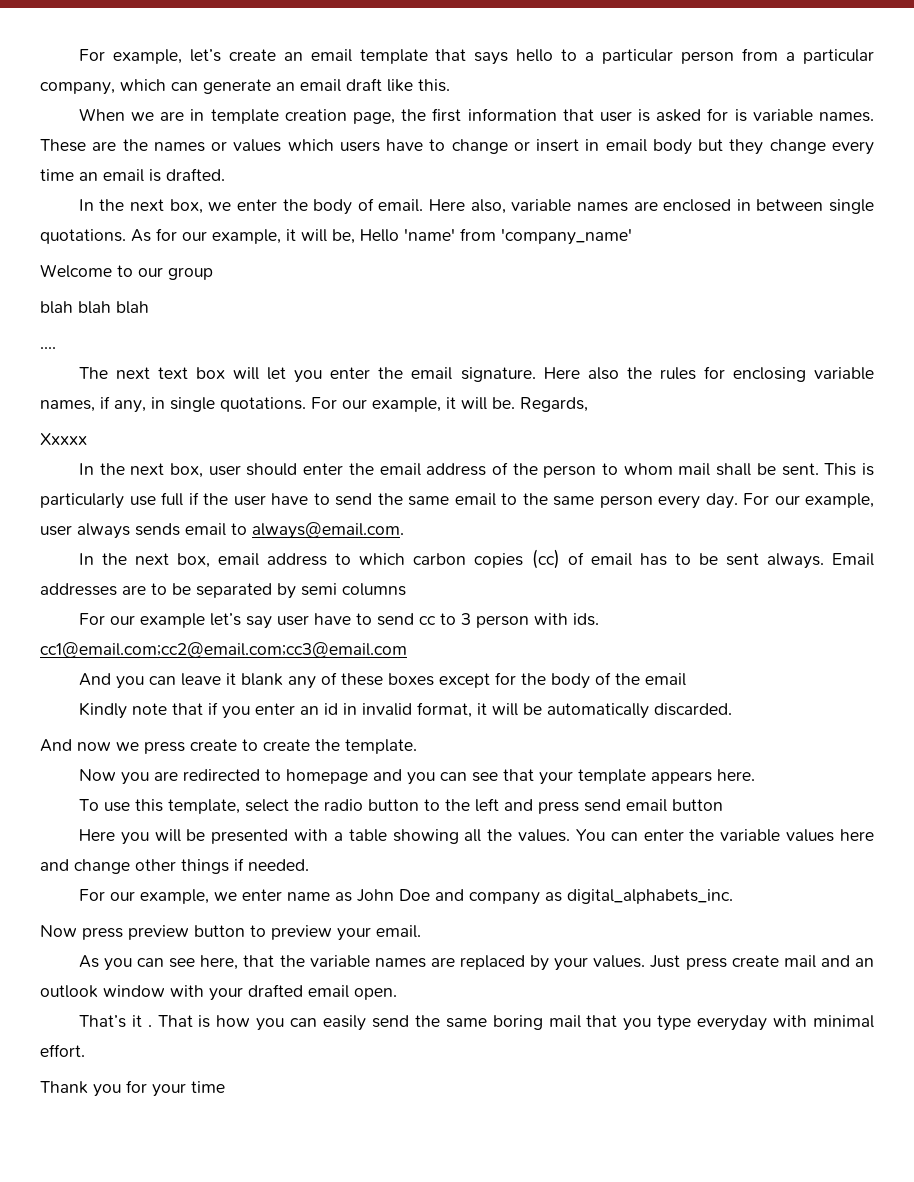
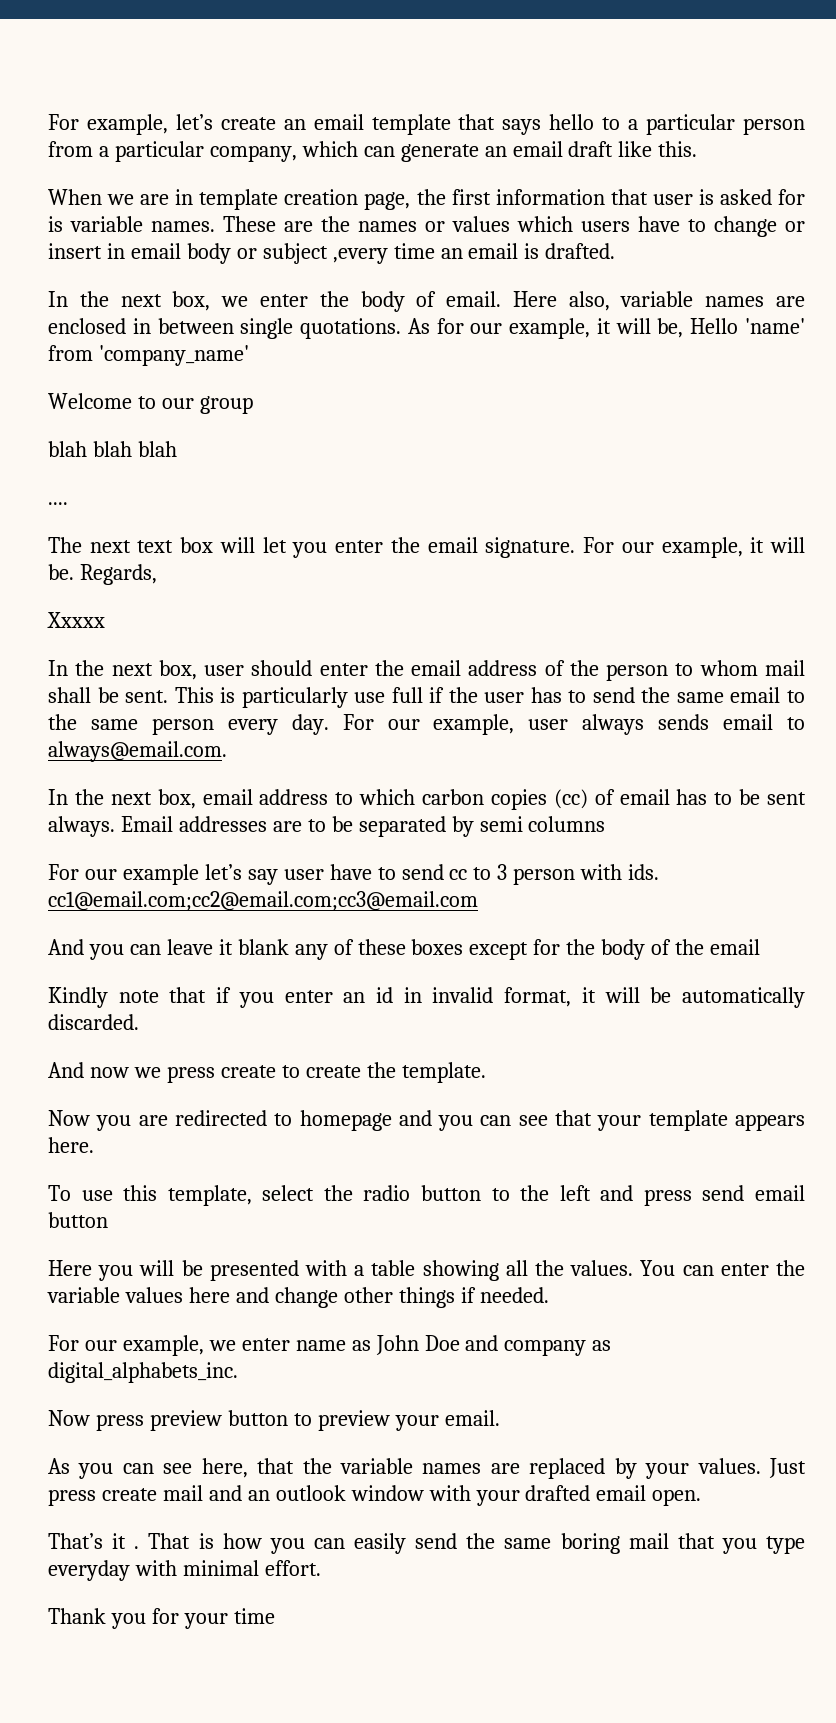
[698,139,875,155] but they change every -> [236,243,388,264] or subject ,every
[543,366,874,382] [40,396,306,413] Here also the rules for enclosing variable names, if any, in single quotations. -> (576, 547) none
[271,493,308,505] have -> [530,687,562,703] has

